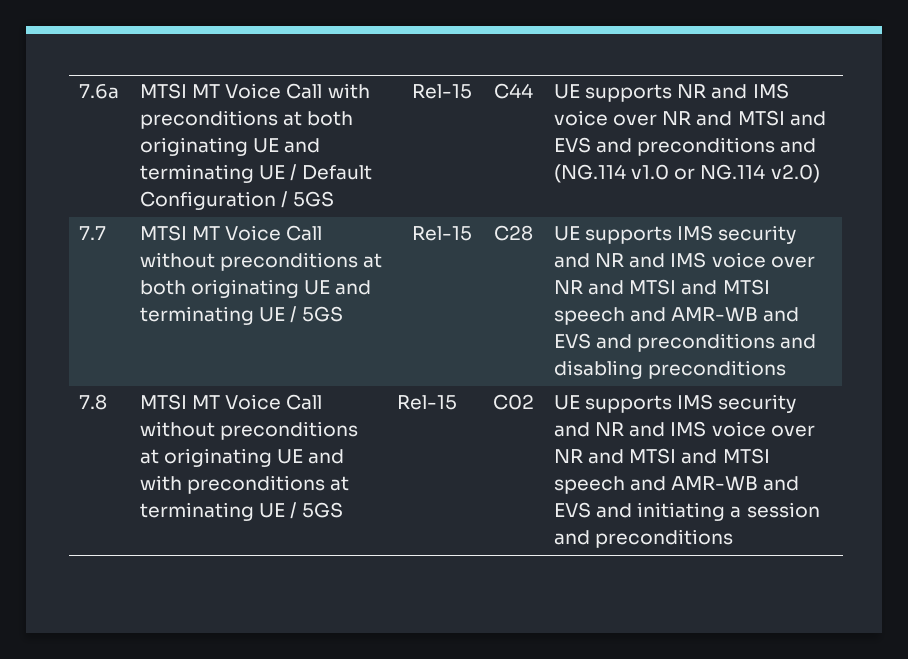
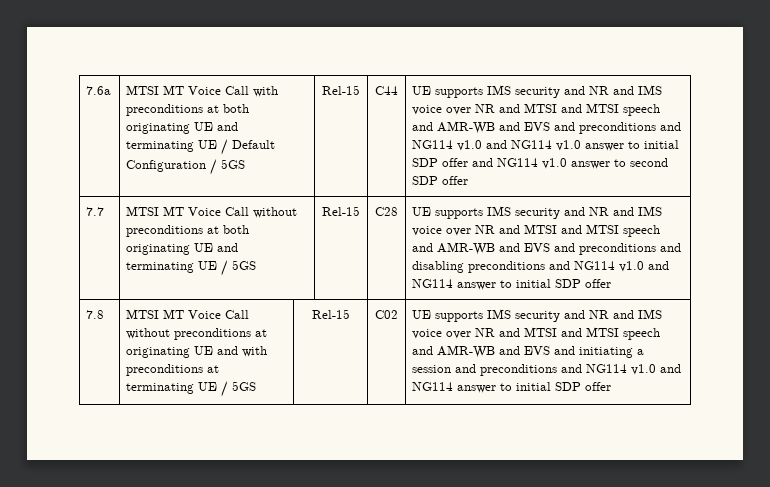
[677,83,789,99] [554,110,826,126] [554,137,817,156] [554,164,820,183] NR and IMS voice over NR and MTSI and EVS and preconditions and (NG.114 v1.0 or NG.114 v2.0) -> [487,85,663,98] [412,103,661,116] [412,121,682,134] [412,140,680,151] [412,158,669,169] [412,176,469,185] IMS security and NR and IMS voice over NR and MTSI and MTSI speech and AMR-WB and EVS and preconditions and NG114 v1.0 and NG114 v1.0 answer to initial SDP offer and NG114 v1.0 answer to second SDP offer
(787, 369) none -> [549,261,670,272] [412,279,612,290] and NG114 v1.0 and NG114 answer to initial SDP offer
(734, 538) none -> [561,364,682,375] [412,382,612,393] and NG114 v1.0 and NG114 answer to initial SDP offer

